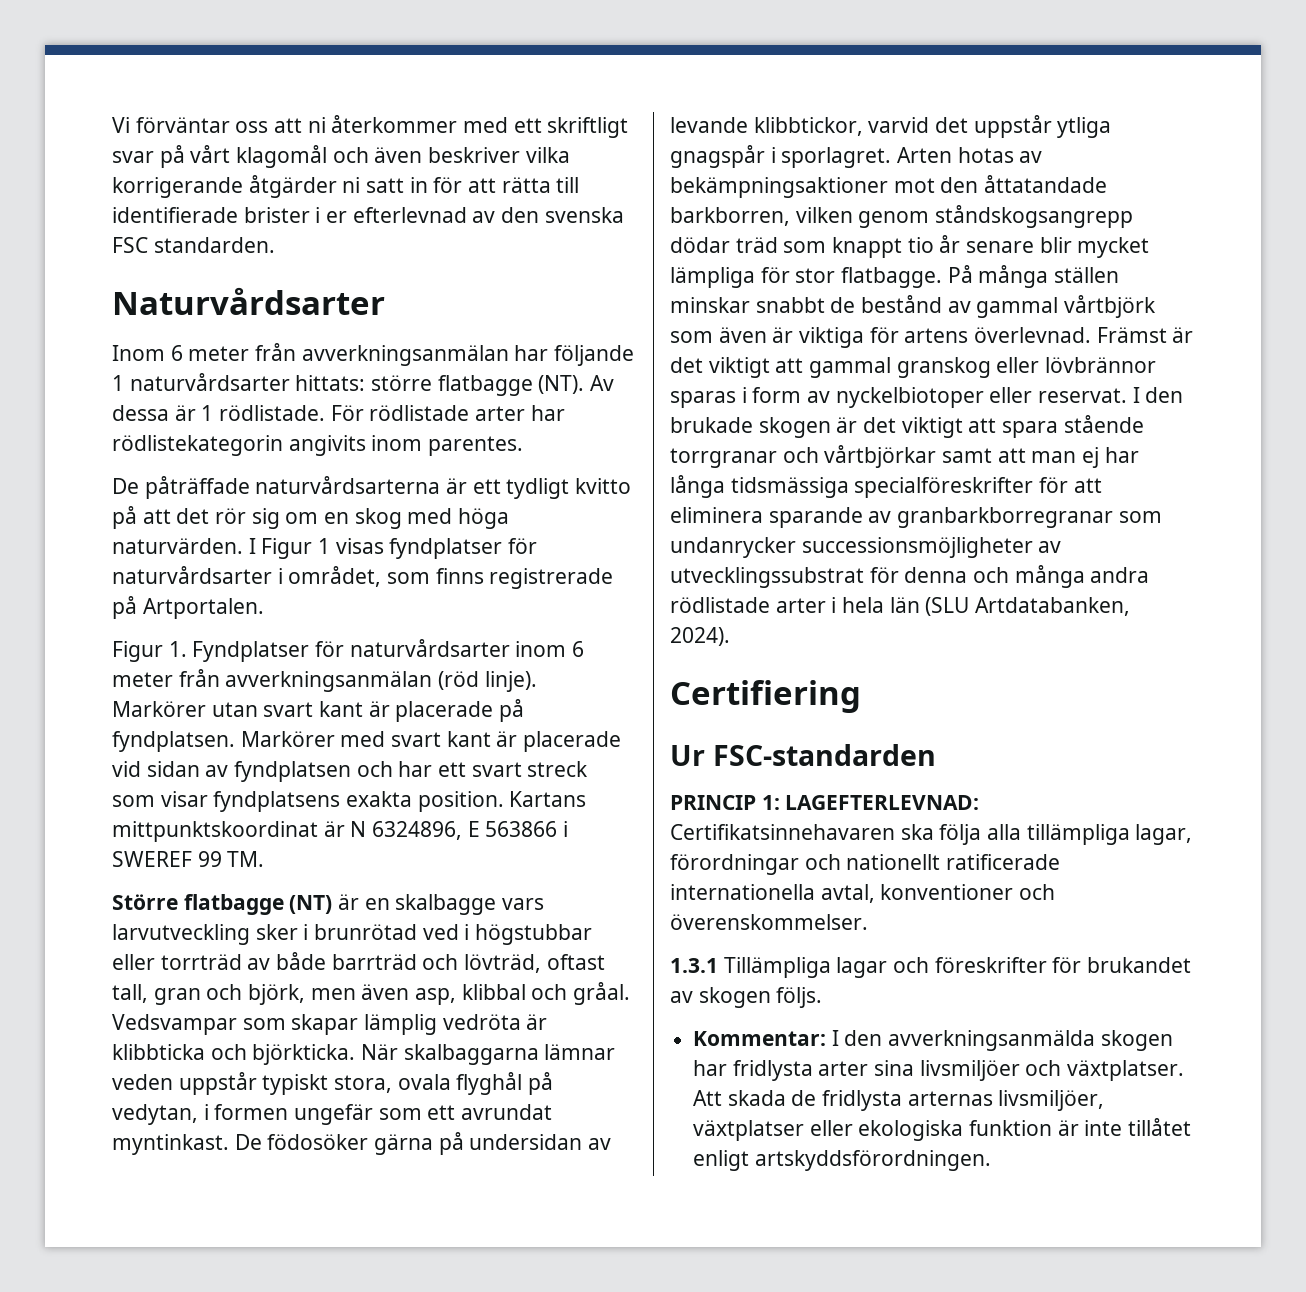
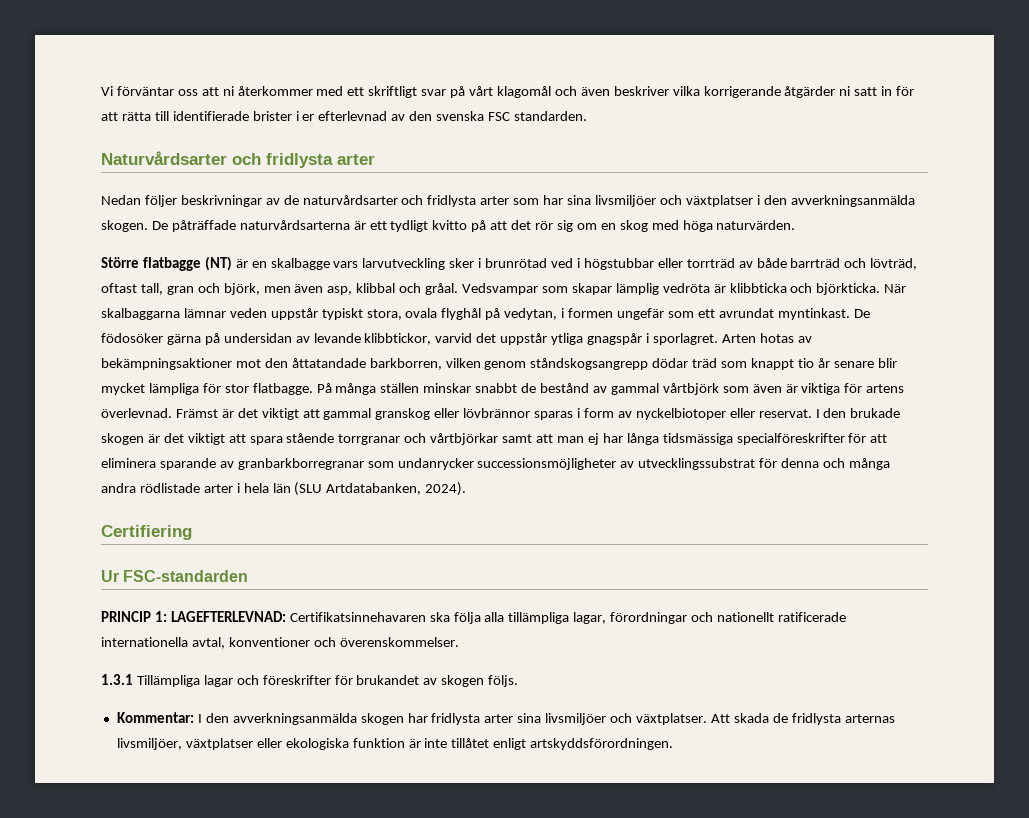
[112,343,635,366] [112,373,615,396] [112,405,565,421] [112,435,524,456] // Inom 6 meter från avverkningsanmälan har följande 1 naturvårdsarter hittats: större flatbagge (NT). Av dessa är 1 rödlistade. För rödlistade arter har rödlistekategorin angivits inom parentes. // -> [232,153,375,168] [101,195,915,207] [101,220,148,232] och fridlysta arter // Nedan följer beskrivningar av de naturvårdsarter och fridlysta arter som har sina livsmiljöer och växtplatser i den avverkningsanmälda skogen.
[248,538,538,559] [112,566,614,589] [112,596,264,619] [112,639,585,662] [112,669,537,692] [112,699,525,722] [112,731,622,752] [112,761,589,782] [112,791,587,812] [112,821,569,842] [112,851,265,867] I Figur 1 visas fyndplatser för naturvårdsarter i området, som finns registrerade på Artportalen. // Figur 1. Fyndplatser för naturvårdsarter inom 6 meter från avverkningsanmälan (röd linje). Markörer utan svart kant är placerade på fyndplatsen. Markörer med svart kant är placerade vid sidan av fyndplatsen och har ett svart streck som visar fyndplatsens exakta position. Kartans mittpunktskoordinat är N 6324896, E 563866 i SWEREF 99 TM. -> (796, 225) none

